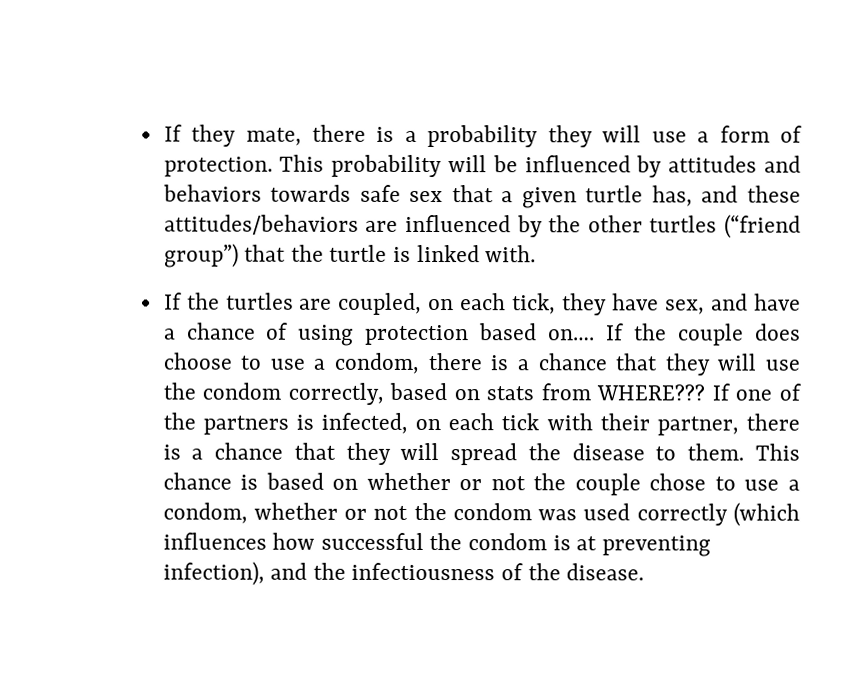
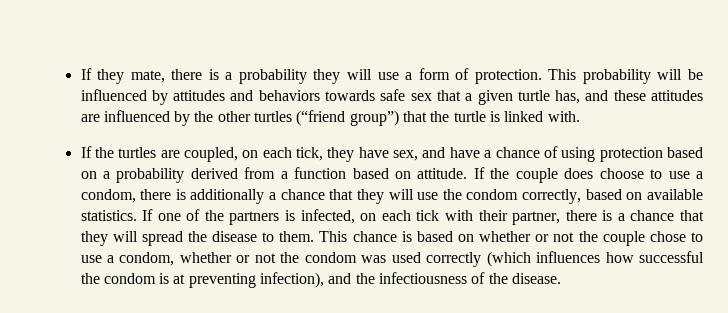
[163,214,359,235] attitudes/behaviors -> [650,90,703,101] attitudes
[548,329,596,341] on…. -> [80,167,468,183] on a probability derived from a function based on attitude.
(509, 363) none -> [190,189,265,204] additionally
[486,383,706,401] stats from WHERE??? -> [647,189,704,200] [80,210,137,221] available statistics.

